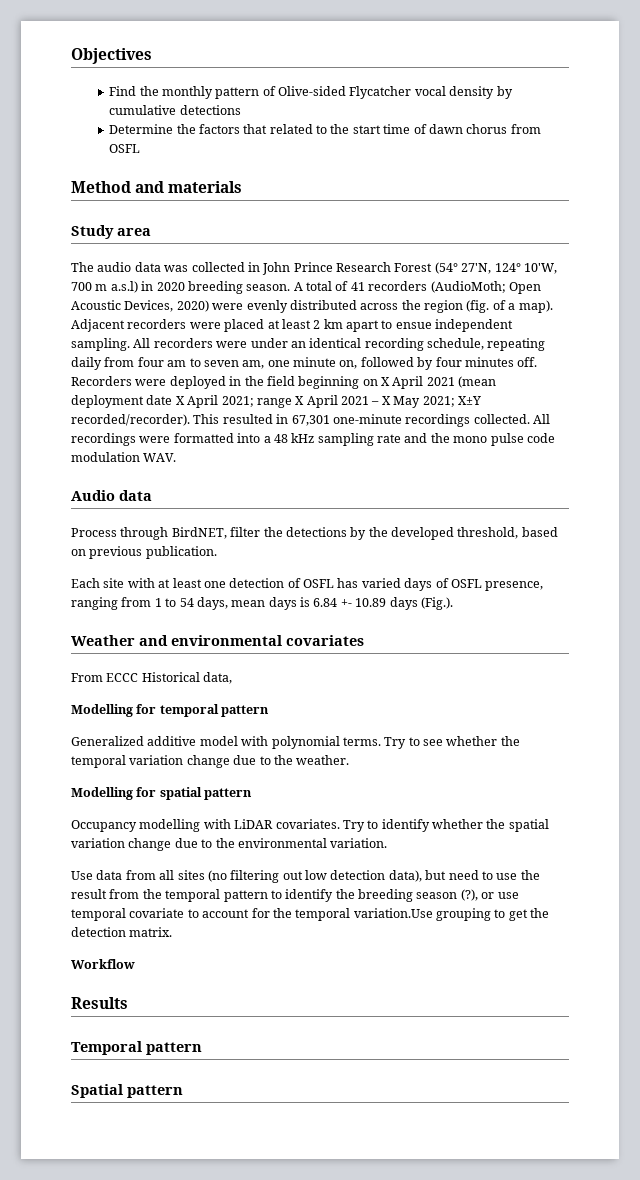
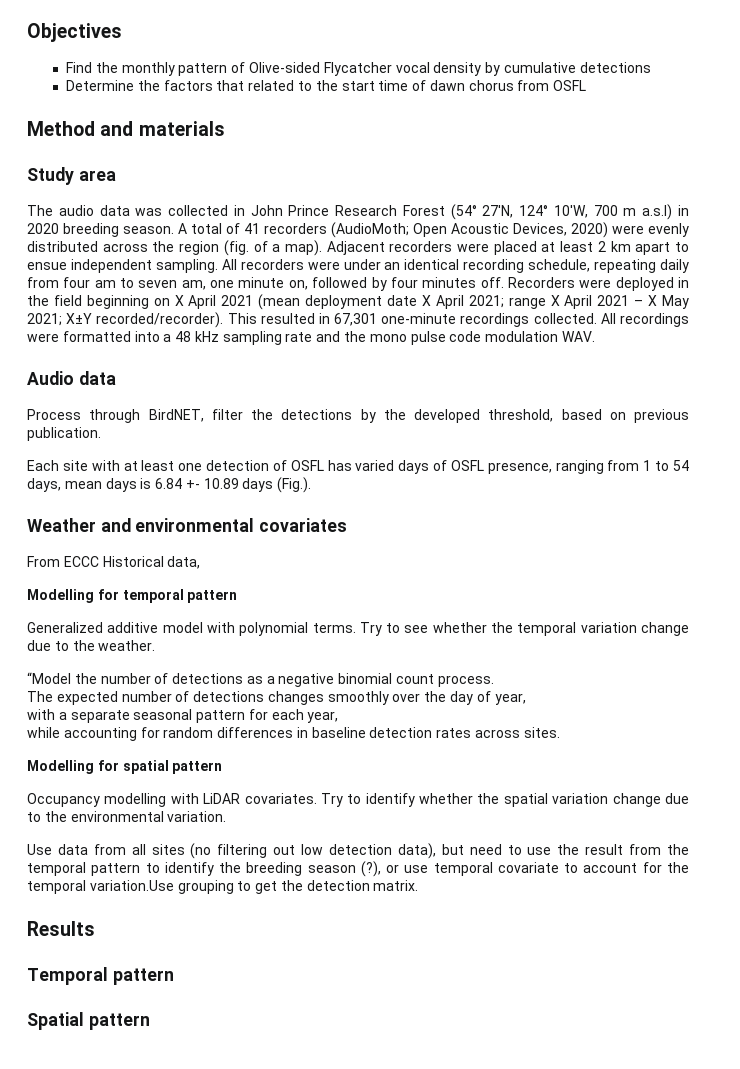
(350, 760) none -> [27,672,494,687] [27,691,526,705] [27,709,339,723] [27,727,560,741] // “Model the number of detections as a negative binomial count process. // The expected number of detections changes smoothly over the day of year, // with a separate seasonal pattern for each year, // while accounting for random differences in baseline detection rates across sites.
[71,959,135,969] // Workflow -> (419, 885) none

